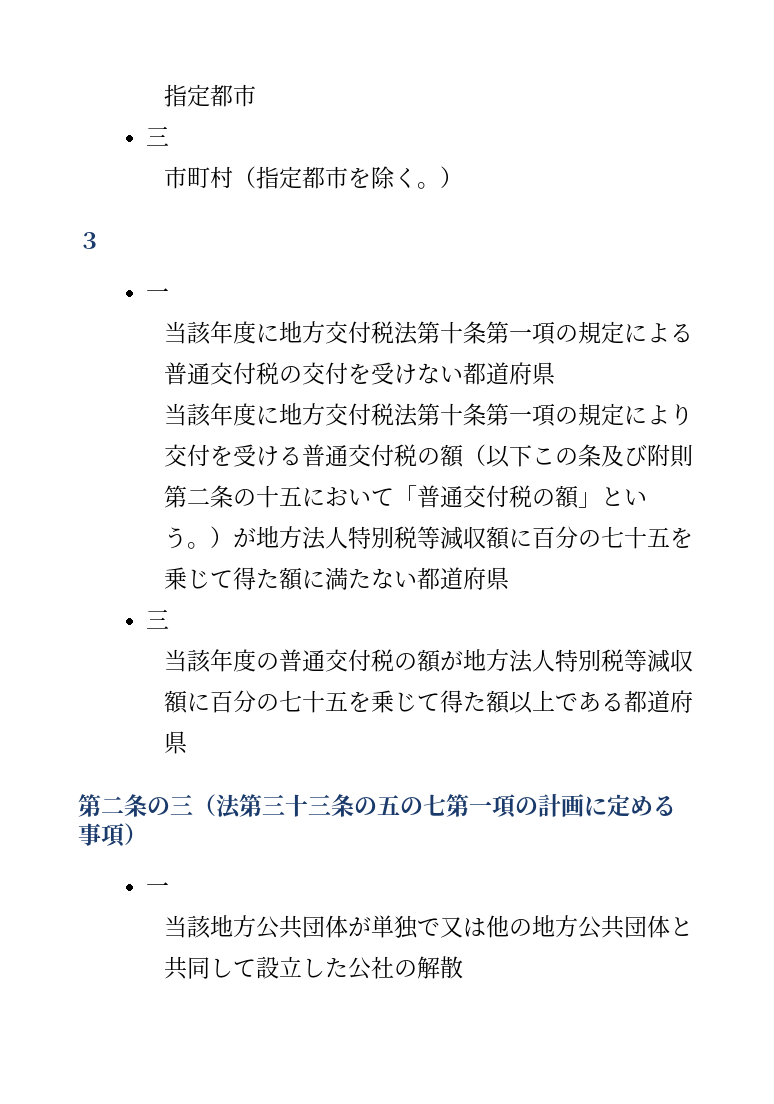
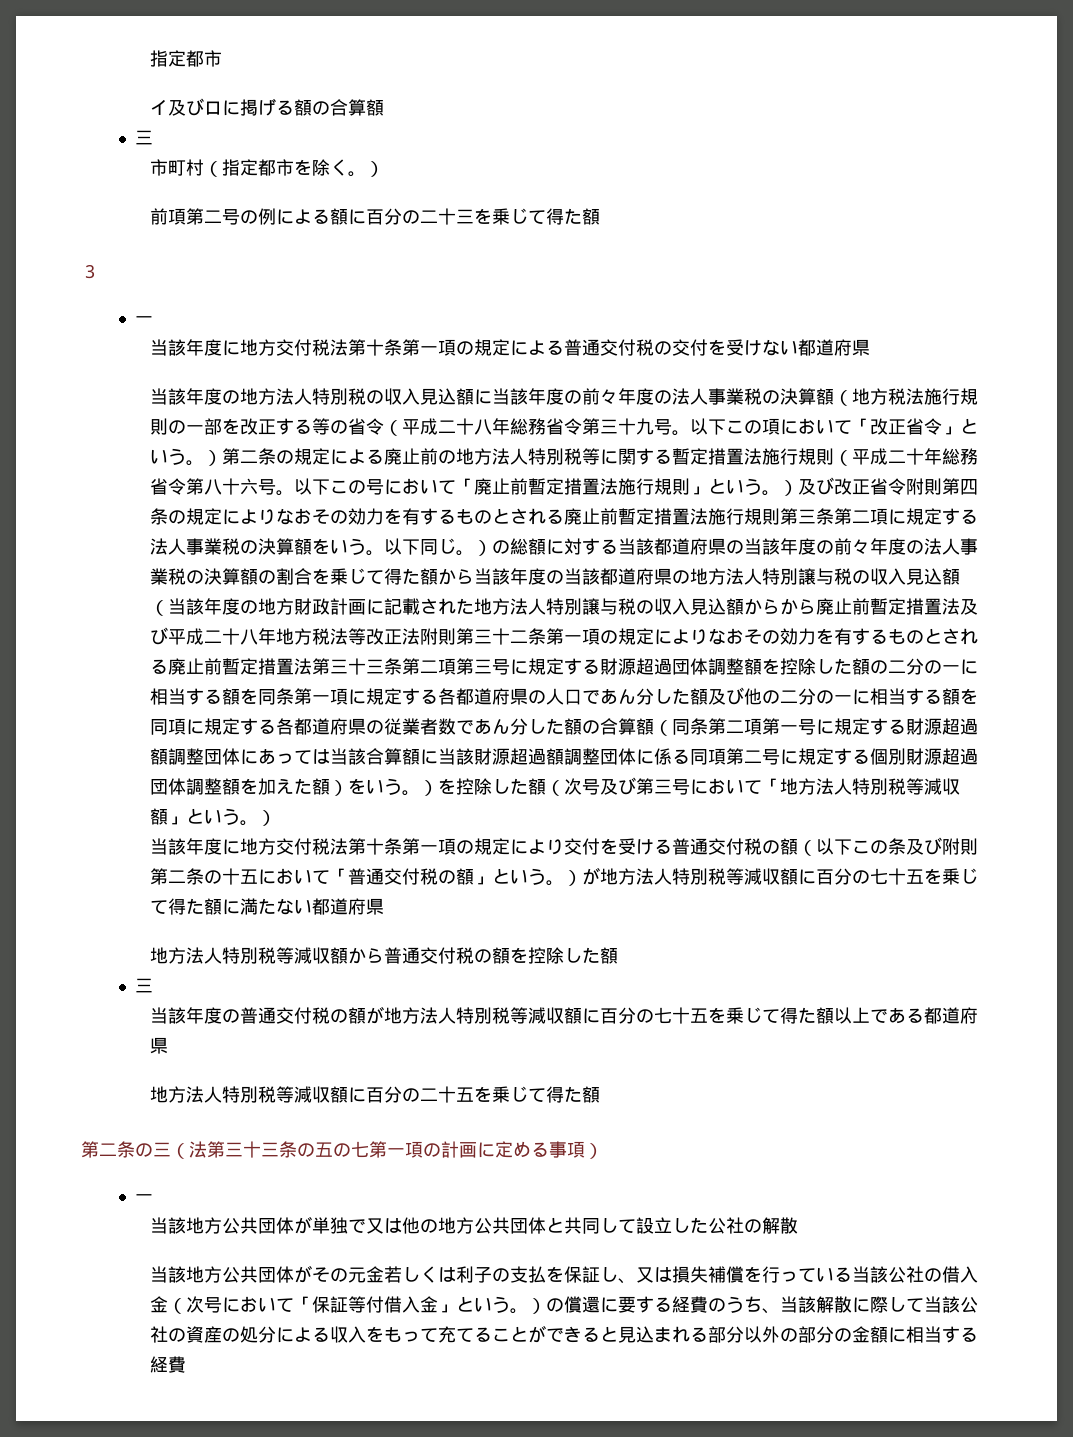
[163,84,256,107] 指定都市 -> [150,50,223,67] [150,98,385,116] 指定都市 // イ及びロに掲げる額の合算額
(463, 177) none -> [150,208,601,225] // 前項第二号の例による額に百分の二十三を乗じて得た額
(555, 373) none -> [150,388,979,406] [150,418,979,436] [150,448,979,466] [150,477,979,496] [150,508,979,525] [150,538,979,556] [150,568,961,585] [150,598,979,616] [150,627,979,645] [150,658,979,675] [150,687,979,705] [150,718,979,736] [150,748,979,765] [150,777,961,796] [150,808,277,826] // 当該年度の地方法人特別税の収入見込額に当該年度の前々年度の法人事業税の決算額（地方税法施行規則の一部を改正する等の省令（平成二十八年総務省令第三十九号。以下この項において「改正省令」という。）第二条の規定による廃止前の地方法人特別税等に関する暫定措置法施行規則（平成二十年総務省令第八十六号。以下この号において「廃止前暫定措置法施行規則」という。）及び改正省令附則第四条の規定によりなおその効力を有するものとされる廃止前暫定措置法施行規則第三条第二項に規定する法人事業税の決算額をいう。以下同じ。）の総額に対する当該都道府県の当該年度の前々年度の法人事業税の決算額の割合を乗じて得た額から当該年度の当該都道府県の地方法人特別譲与税の収入見込額（当該年度の地方財政計画に記載された地方法人特別譲与税の収入見込額からから廃止前暫定措置法及び平成二十八年地方税法等改正法附則第三十二条第一項の規定によりなおその効力を有するものとされる廃止前暫定措置法第三十三条第二項第三号に規定する財源超過団体調整額を控除した額の二分の一に相当する額を同条第一項に規定する各都道府県の人口であん分した額及び他の二分の一に相当する額を同項に規定する各都道府県の従業者数であん分した額の合算額（同条第二項第一号に規定する財源超過額調整団体にあっては当該合算額に当該財源超過額調整団体に係る同項第二号に規定する個別財源超過団体調整額を加えた額）をいう。）を控除した額（次号及び第三号において「地方法人特別税等減収額」という。）
(509, 578) none -> [150,947,619,964] // 地方法人特別税等減収額から普通交付税の額を控除した額
(187, 742) none -> [150,1086,601,1103] // 地方法人特別税等減収額に百分の二十五を乗じて得た額
(463, 967) none -> [150,1265,979,1284] [150,1296,979,1314] [150,1325,979,1343] [150,1356,187,1373] // 当該地方公共団体がその元金若しくは利子の支払を保証し、又は損失補償を行っている当該公社の借入金（次号において「保証等付借入金」という。）の償還に要する経費のうち、当該解散に際して当該公社の資産の処分による収入をもって充てることができると見込まれる部分以外の部分の金額に相当する経費

